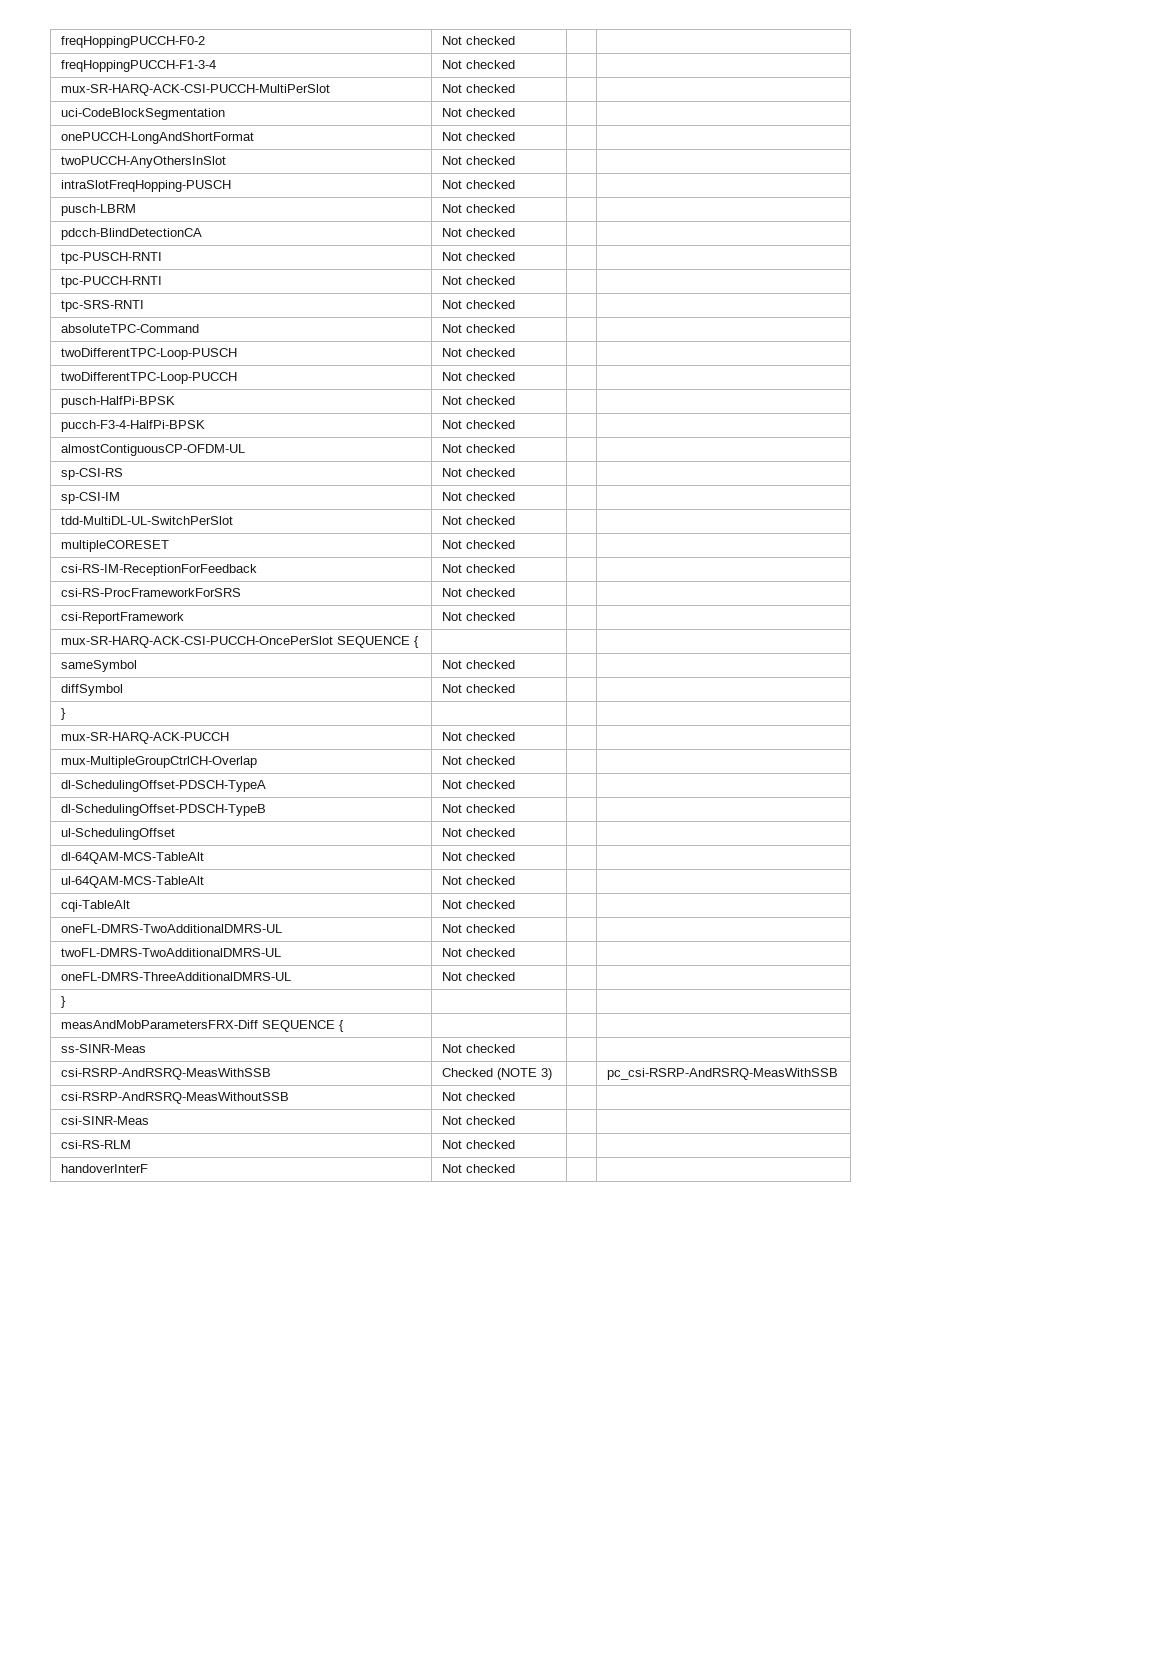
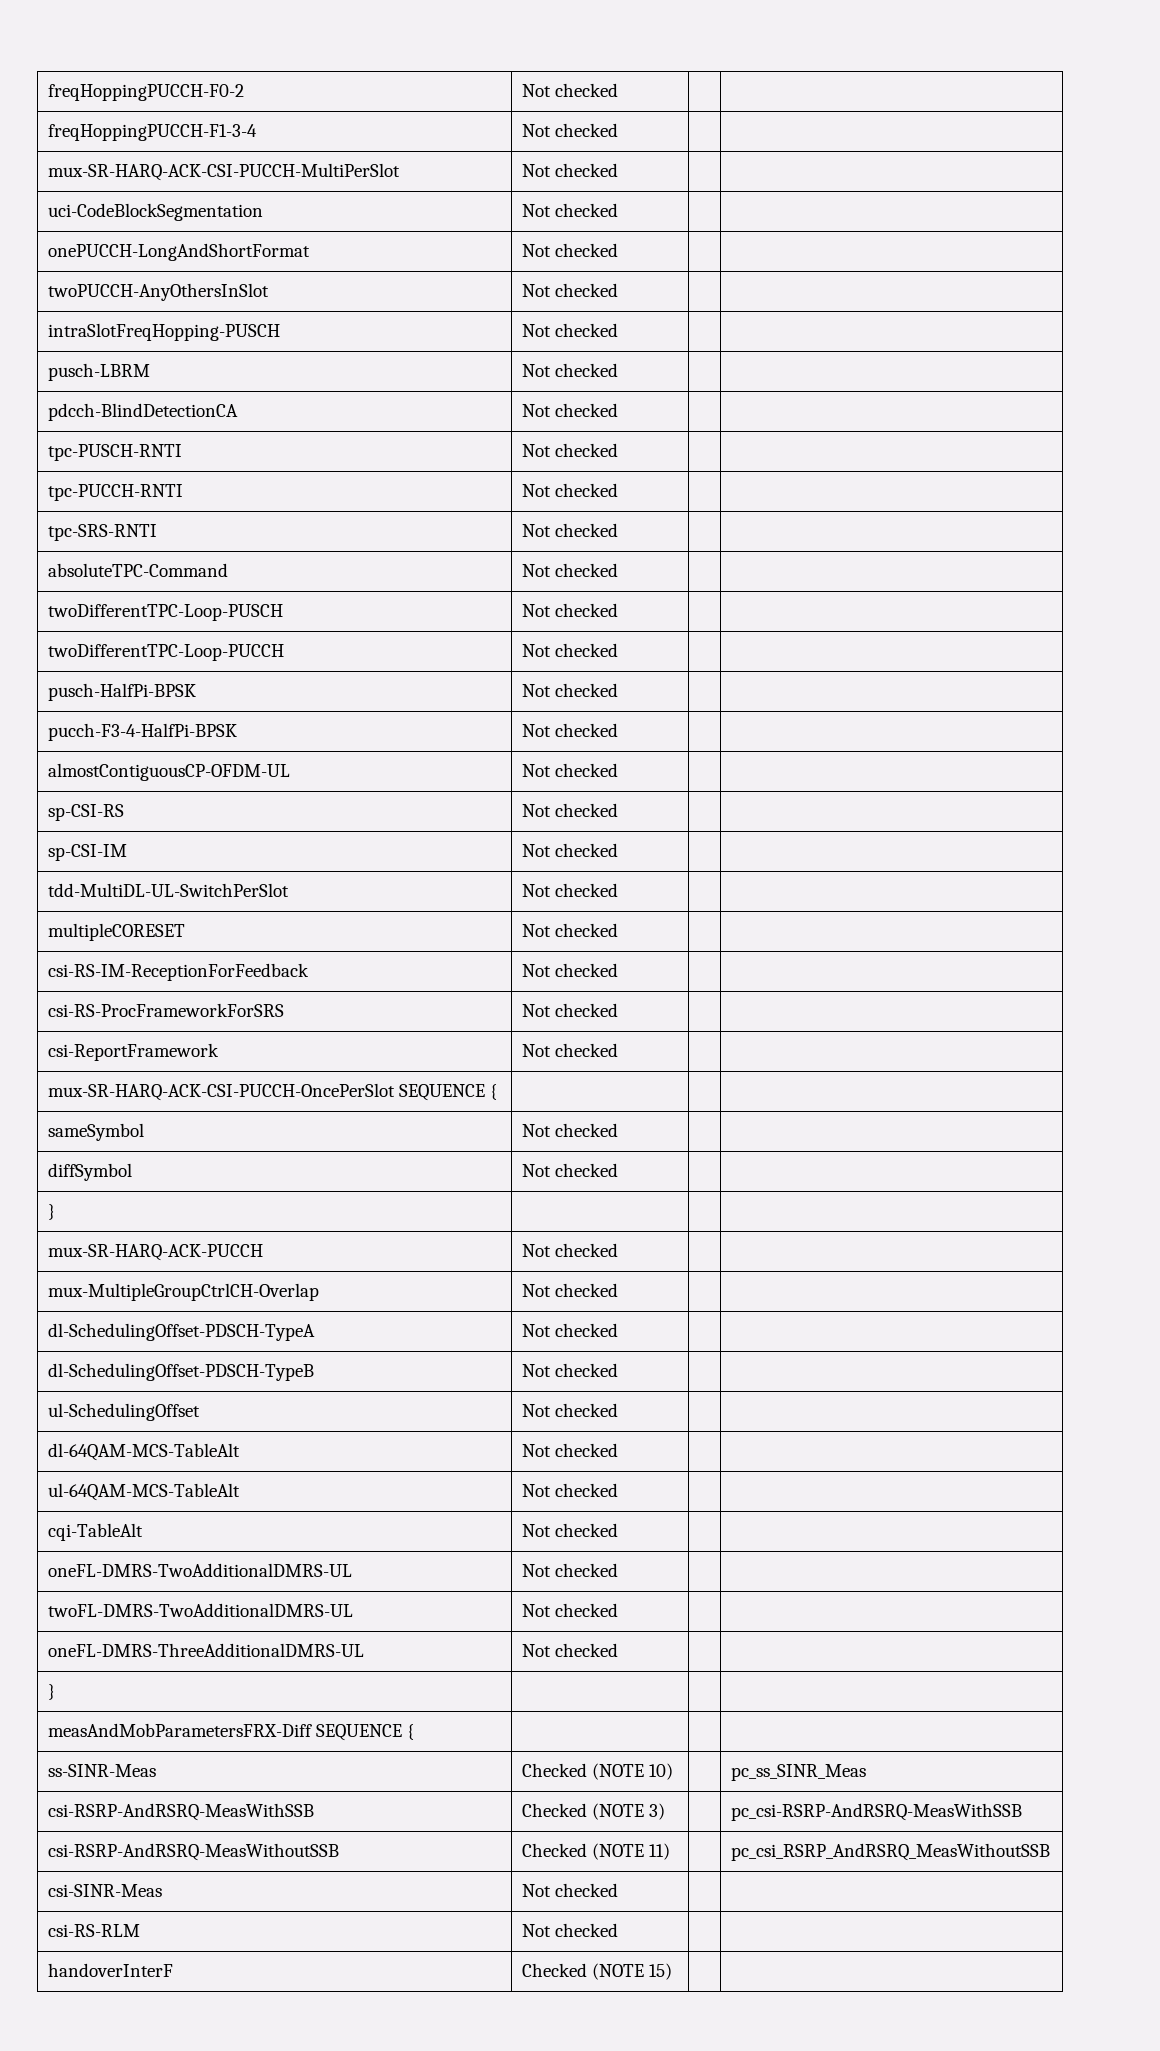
[442,1044,516,1053] Not checked | | -> [521,1763,673,1780] [730,1764,866,1781] Checked (NOTE 10) | | pc_ss_SINR_Meas
[442,1092,516,1101] Not checked | | -> [521,1843,670,1860] [730,1843,1050,1861] Checked (NOTE 11) | | pc_csi_RSRP_AndRSRQ_MeasWithoutSSB
[442,1164,516,1173] Not checked -> [521,1963,672,1980] Checked (NOTE 15)

